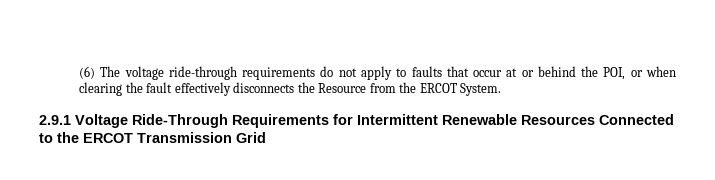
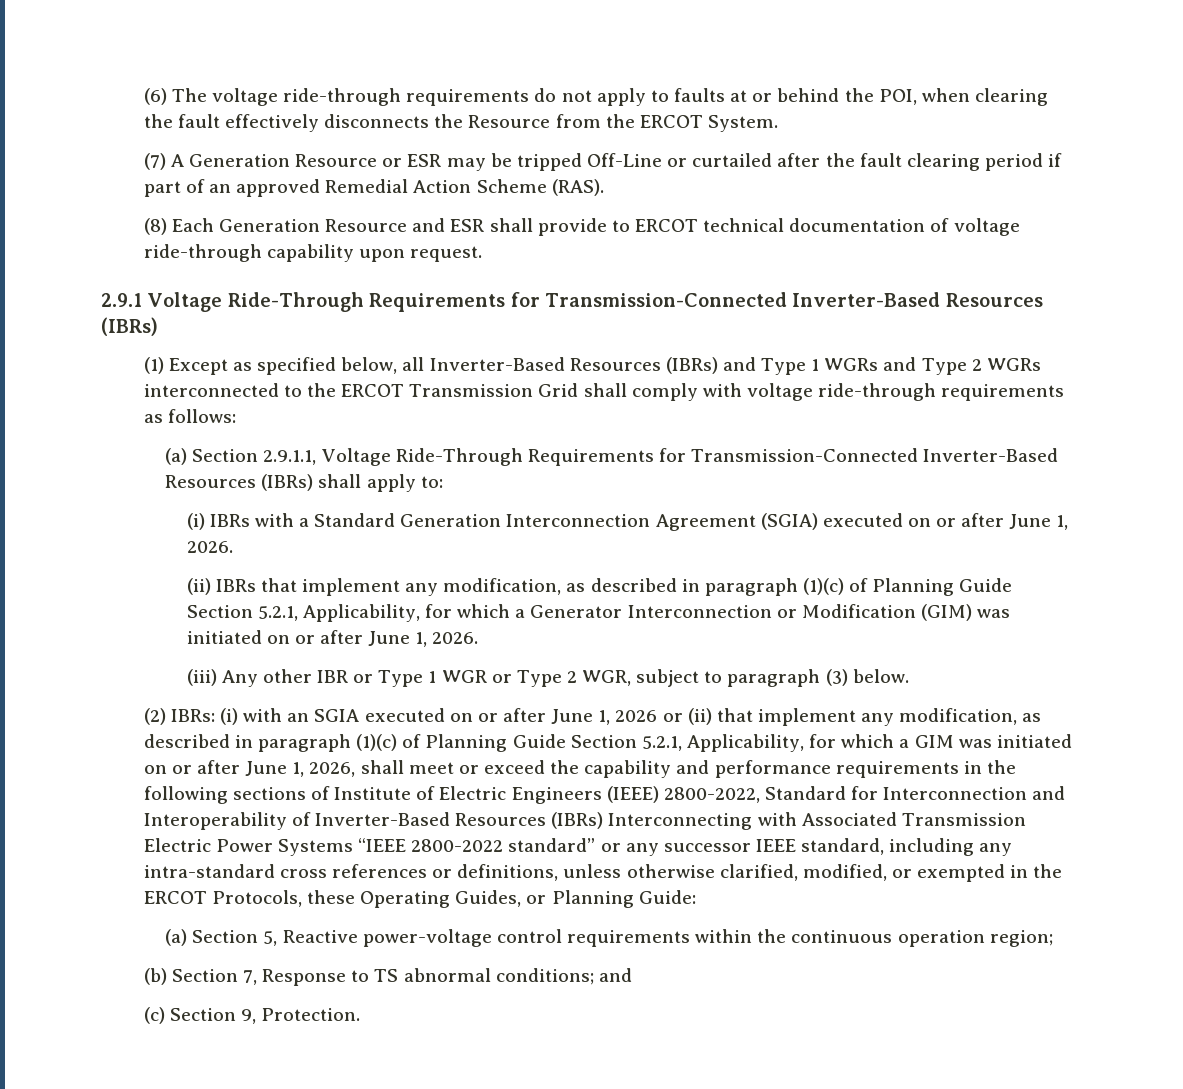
[446,66,503,77] that occur -> (725, 95) none
[630,70,643,77] or -> (917, 97) none
(502, 89) none -> [143,153,1063,171] [143,179,604,197] [143,218,1020,236] [143,244,483,262] // (7) A Generation Resource or ESR may be tripped Off-Line or curtailed after the fault clearing period if part of an approved Remedial Action Scheme (RAS). // (8) Each Generation Resource and ESR shall provide to ERCOT technical documentation of voltage ride-through capability upon request.
[357,114,674,125] Intermittent Renewable Resources Connected -> [544,292,1043,307] [101,317,158,336] [143,357,1041,375] [143,383,279,397] Transmission-Connected Inverter-Based Resources (IBRs) // (1) Except as specified below, all Inverter-Based Resources (IBRs) and Type 1 WGRs and Type 2 WGRs interconnected
(266, 137) none -> [583,383,1065,401] [143,409,236,423] [165,448,1059,466] [165,474,443,492] [186,513,1069,531] [186,541,233,553] [186,578,1013,596] [186,604,1011,622] [186,630,479,647] [186,669,909,687] [143,708,1042,726] [143,734,1072,752] [143,760,1016,778] [143,786,1066,804] [143,812,1026,830] [143,838,1013,856] [143,864,1063,882] [143,890,696,908] [165,929,1053,947] [143,968,632,986] [143,1007,361,1024] shall comply with voltage ride-through requirements as follows: // (a) Section 2.9.1.1, Voltage Ride-Through Requirements for Transmission-Connected Inverter-Based Resources (IBRs) shall apply to: // (i) IBRs with a Standard Generation Interconnection Agreement (SGIA) executed on or after June 1, 2026. // (ii) IBRs that implement any modification, as described in paragraph (1)(c) of Planning Guide Section 5.2.1, Applicability, for which a Generator Interconnection or Modification (GIM) was initiated on or after June 1, 2026. // (iii) Any other IBR or Type 1 WGR or Type 2 WGR, subject to paragraph (3) below. // (2) IBRs: (i) with an SGIA executed on or after June 1, 2026 or (ii) that implement any modification, as described in paragraph (1)(c) of Planning Guide Section 5.2.1, Applicability, for which a GIM was initiated on or after June 1, 2026, shall meet or exceed the capability and performance requirements in the following sections of Institute of Electric Engineers (IEEE) 2800-2022, Standard for Interconnection and Interoperability of Inverter-Based Resources (IBRs) Interconnecting with Associated Transmission Electric Power Systems “IEEE 2800-2022 standard” or any successor IEEE standard, including any intra-standard cross references or definitions, unless otherwise clarified, modified, or exempted in the ERCOT Protocols, these Operating Guides, or Planning Guide: // (a) Section 5, Reactive power-voltage control requirements within the continuous operation region; // (b) Section 7, Response to TS abnormal conditions; and // (c) Section 9, Protection.

